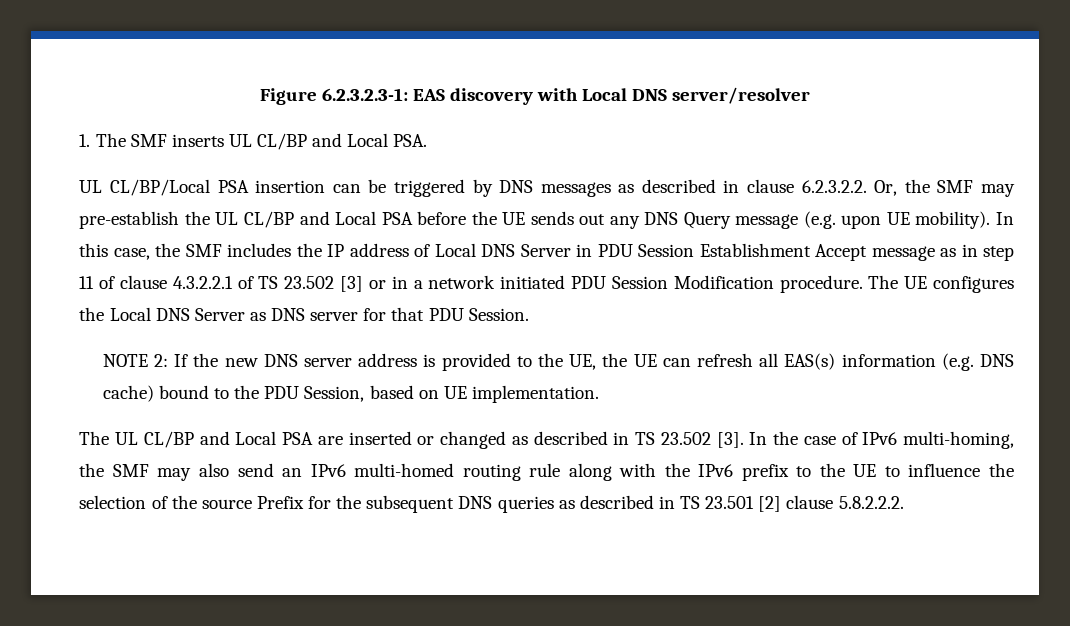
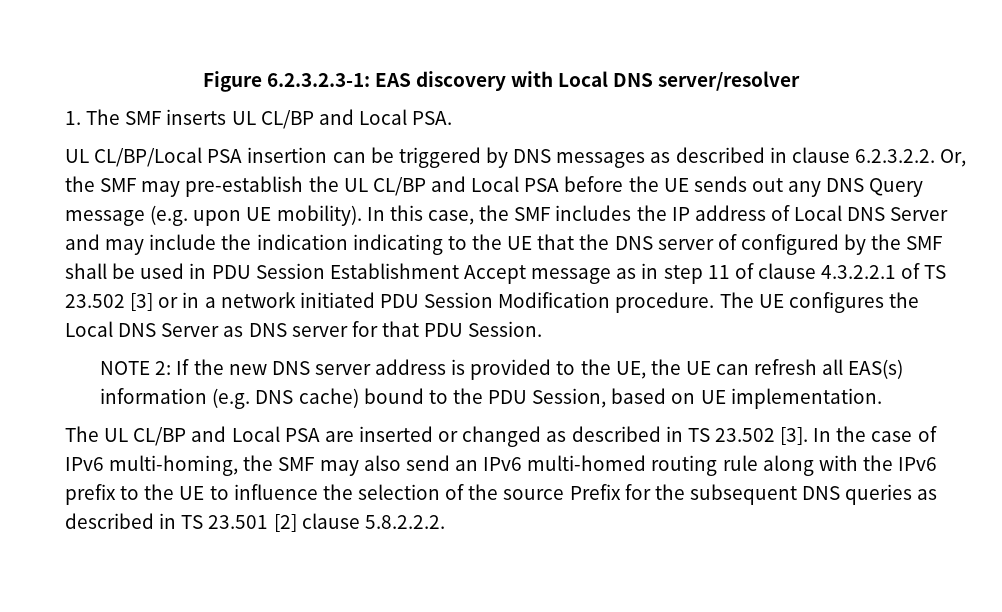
(571, 250) none -> [65,234,943,255] [65,263,185,279] and may include the indication indicating to the UE that the DNS server of configured by the SMF shall be used

